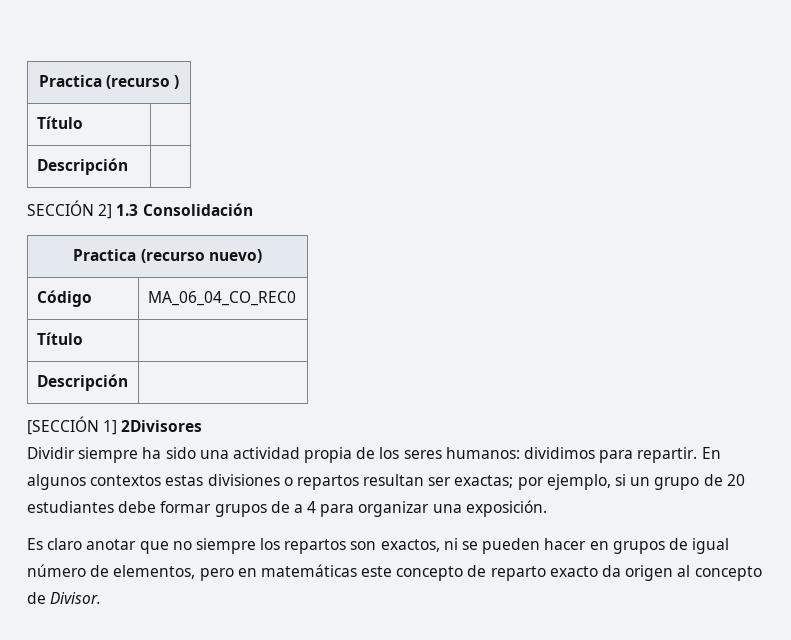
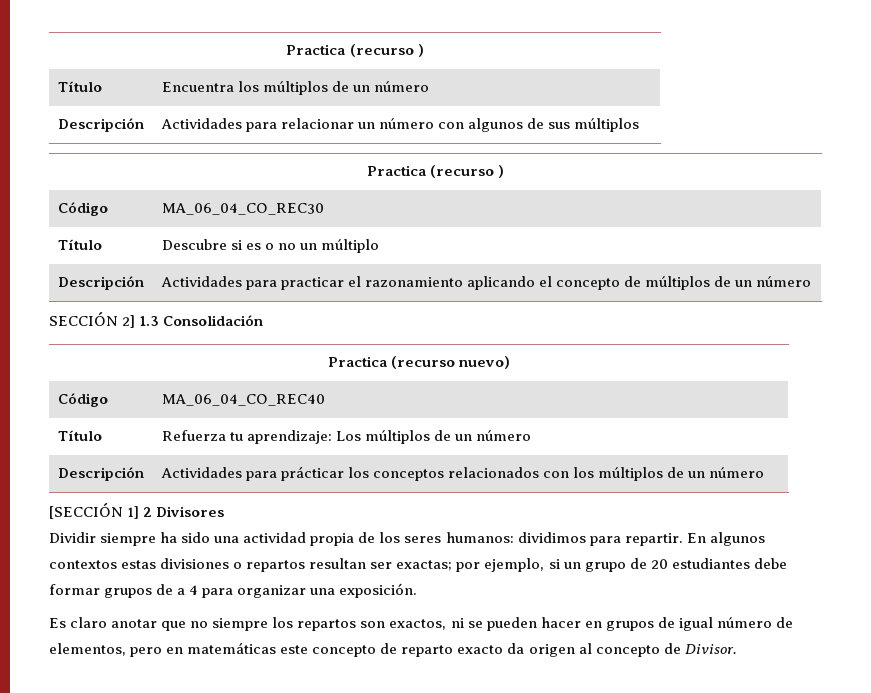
[36,158,128,175] // Descripción | -> [161,81,430,95] [57,118,144,132] [160,118,640,132] [366,165,505,178] [57,202,108,216] [161,203,324,215] [57,239,102,250] [161,239,380,253] [57,276,144,290] [160,276,812,290] Encuentra los múltiplos de un número // Descripción | Actividades para relacionar un número con algunos de sus múltiplos // Practica (recurso ) // Código | MA_06_04_CO_REC30 // Título | Descubre si es o no un múltiplo // Descripción | Actividades para practicar el razonamiento aplicando el concepto de múltiplos de un número
[147,291,296,306] [36,332,83,345] [36,374,128,391] MA_06_04_CO_REC0 // Título | // Descripción | -> [161,394,325,406] [57,430,102,441] [161,430,532,444] [57,467,144,481] [160,466,765,481] MA_06_04_CO_REC40 // Título | Refuerza tu aprendizaje: Los múltiplos de un número // Descripción | Actividades para prácticar los conceptos relacionados con los múltiplos de un número
[121,420,203,432] 2Divisores -> [143,506,225,517] 2 Divisores

